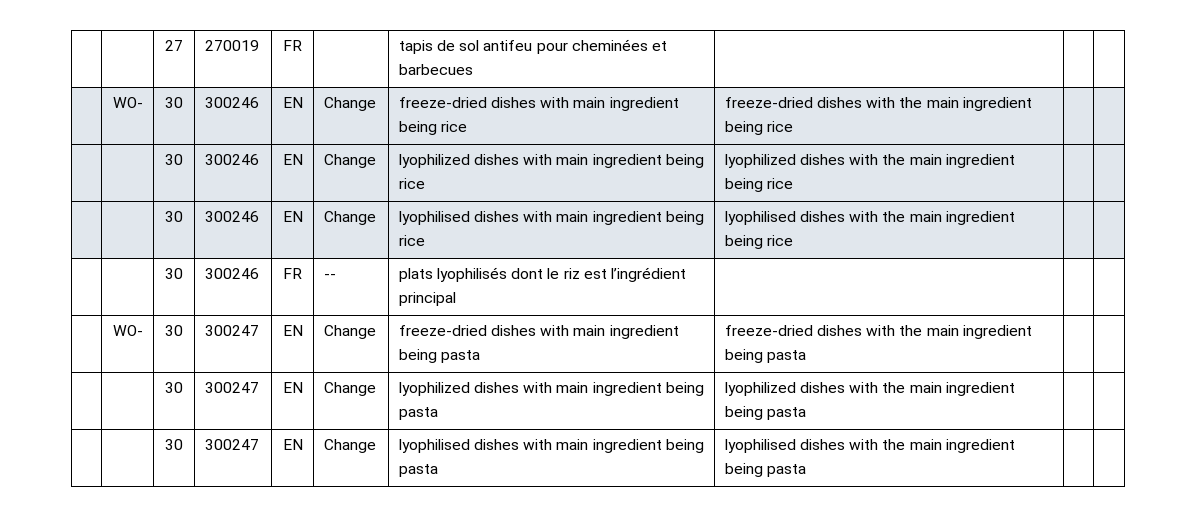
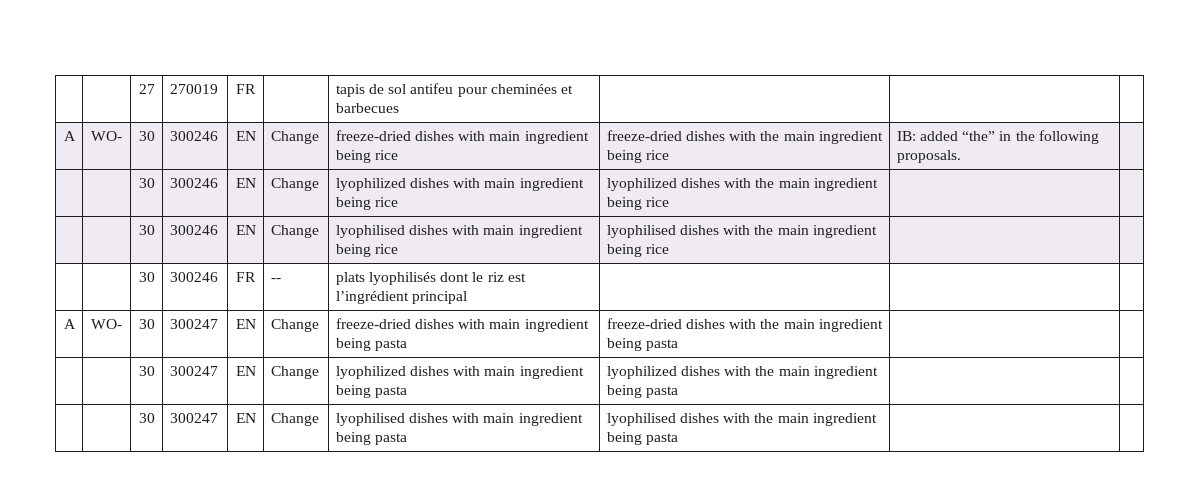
(473, 69) none -> [64,131,77,141] A
(794, 126) none -> [896,130,1099,144] [896,150,961,163] IB: added “the” in the following proposals.
(456, 299) none -> [64,319,77,329] A

